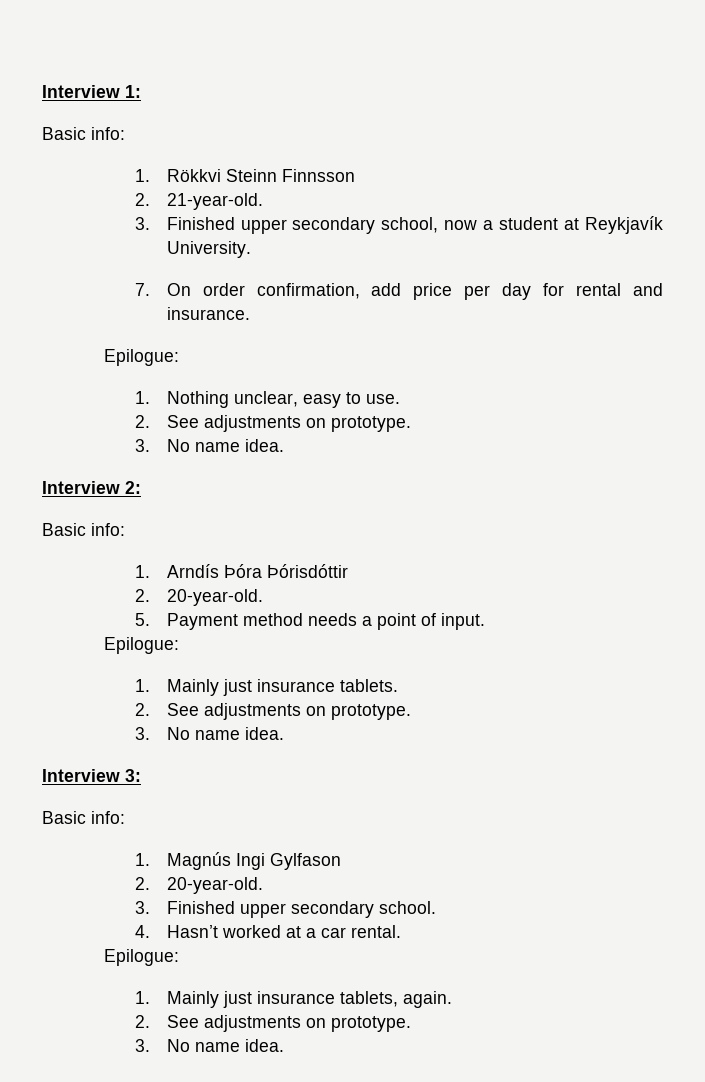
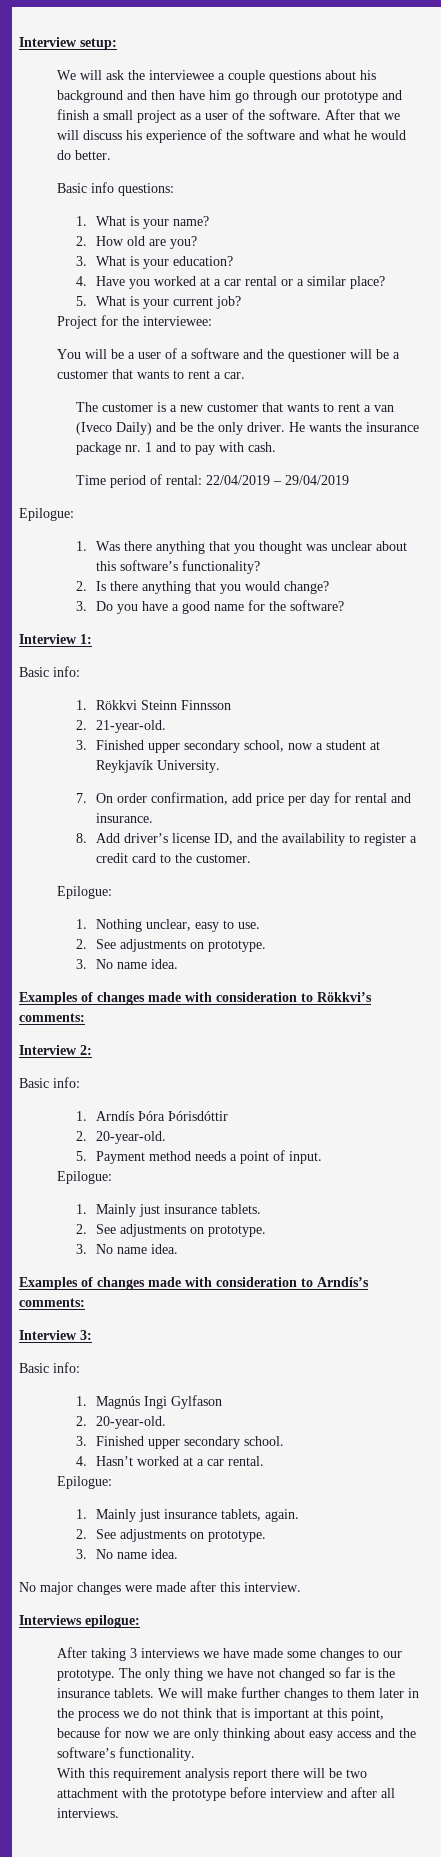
[42,85,120,98] Interview -> [19,37,117,50] [57,70,377,83] [57,90,403,103] [57,109,401,123] [57,129,407,143] [57,150,112,160] [57,182,175,196] [76,216,209,229] [76,236,197,249] [76,256,233,269] [76,276,385,289] [76,296,241,309] [57,315,213,329] [57,348,401,362] [57,369,246,379] [76,402,395,412] [76,422,420,435] [76,442,277,455] [76,474,350,488] [19,508,74,521] [76,541,407,554] [95,560,260,574] [76,581,329,594] [76,600,344,614] [19,634,77,644] Interview setup: // We will ask the interviewee a couple questions about his background and then have him go through our prototype and finish a small project as a user of the software. After that we will discuss his experience of the software and what he would do better. // Basic info questions: // 1. What is your name? // 2. How old are you? // 3. What is your education? // 4. Have you worked at a car rental or a similar place? // 5. What is your current job? // Project for the interviewee: // You will be a user of a software and the questioner will be a customer that wants to rent a car. // The customer is a new customer that wants to rent a van (Iveco Daily) and be the only driver. He wants the insurance package nr. 1 and to pay with cash. // Time period of rental: 22/04/2019 – 29/04/2019 // Epilogue: // 1. Was there anything that you thought was unclear about this software’s functionality? // 2. Is there anything that you would change? // 3. Do you have a good name for the software? // Interview
(250, 313) none -> [76,833,417,846] [95,853,251,863] // 8. Add driver’s license ID, and the availability to register a credit card to the customer.
(284, 445) none -> [19,992,372,1005] [19,1013,85,1022] // Examples of changes made with consideration to Rökkvi’s comments:
(284, 733) none -> [19,1277,369,1290] [19,1298,85,1307] // Examples of changes made with consideration to Arndís’s comments:
(284, 1045) none -> [19,1581,301,1595] [19,1615,140,1628] [57,1647,403,1661] [57,1667,396,1681] [57,1687,420,1701] [57,1708,385,1721] [57,1727,417,1741] [57,1747,196,1761] [57,1768,368,1781] [57,1787,396,1801] [57,1808,120,1818] // No major changes were made after this interview. // Interviews epilogue: // After taking 3 interviews we have made some changes to our prototype. The only thing we have not changed so far is the insurance tablets. We will make further changes to them later in the process we do not think that is important at this point, because for now we are only thinking about easy access and the software’s functionality. // With this requirement analysis report there will be two attachment with the prototype before interview and after all interviews.

